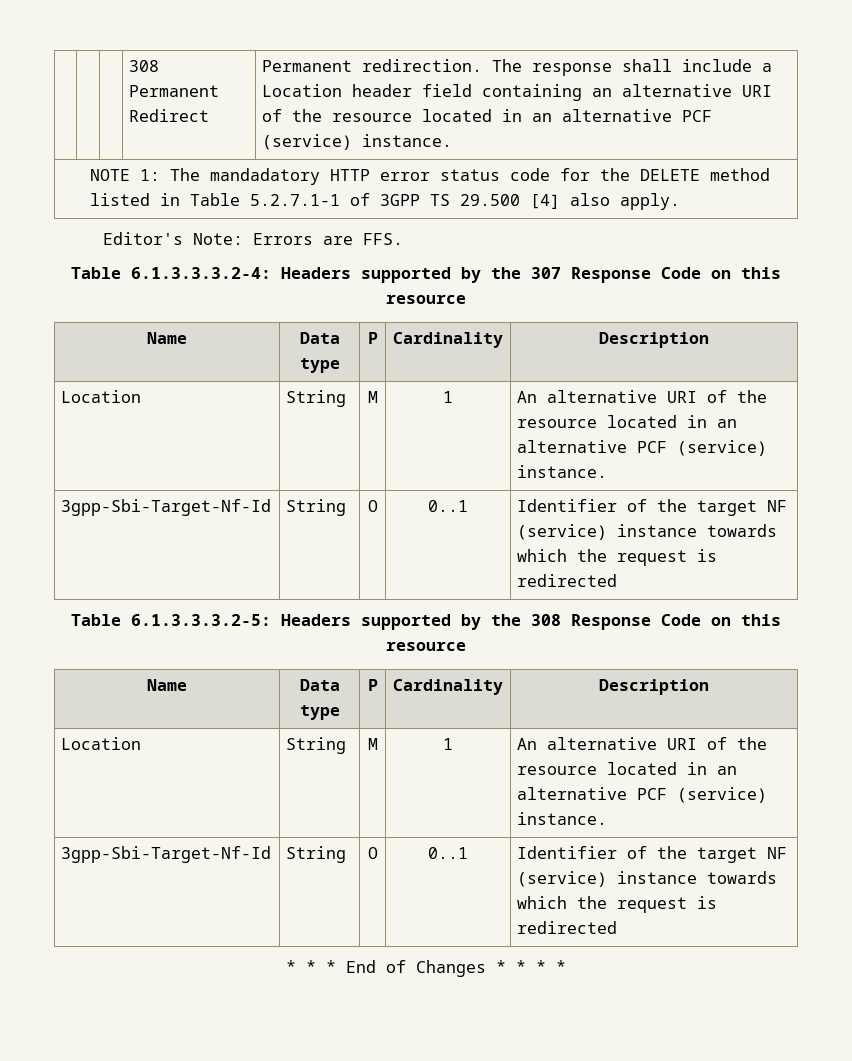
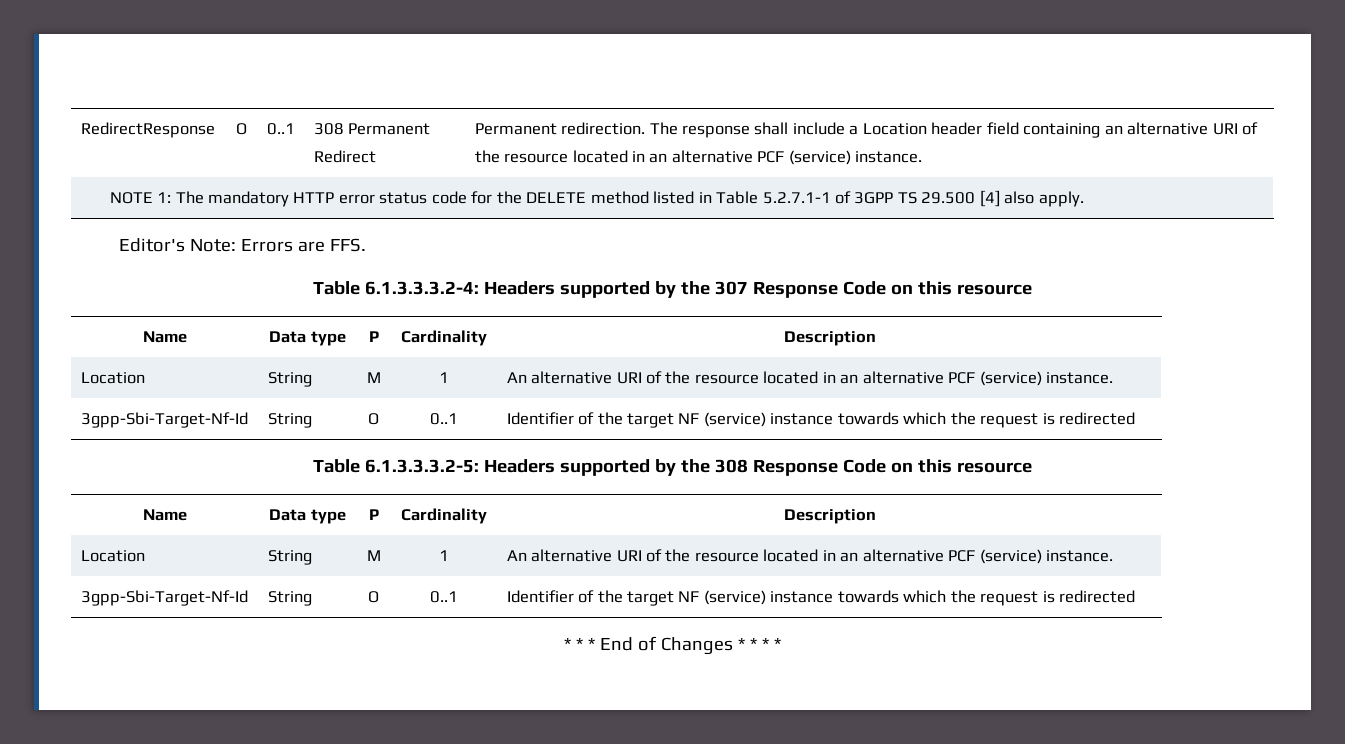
(129, 66) | | -> [80,122,215,138] [235,123,247,135] [266,123,295,135] RedirectResponse | O | 0..1
[210,168,321,185] mandadatory -> [208,191,290,207] mandatory

